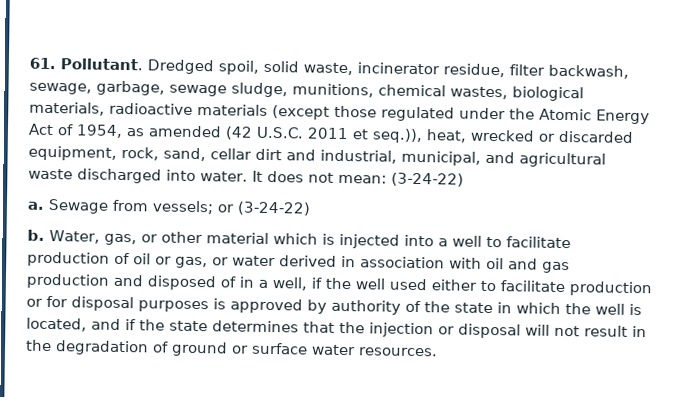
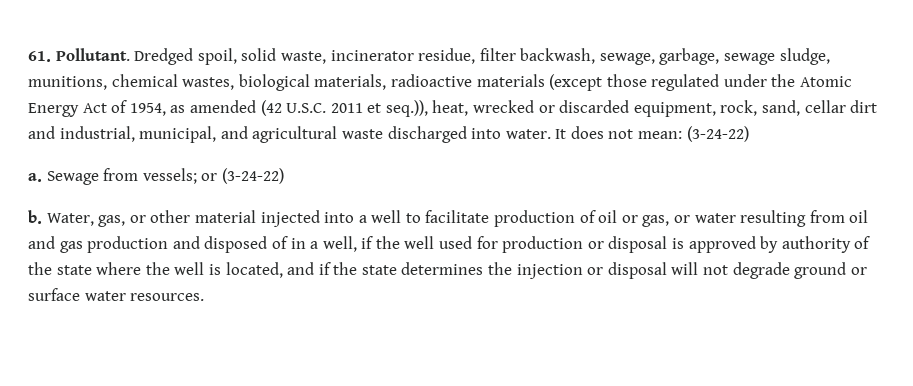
[272,233,335,245] which is -> (256, 216) none
[279,255,482,269] derived in association with -> [740,210,845,227] resulting from
[431,279,652,297] [26,295,209,313] either to facilitate production or for disposal purposes -> [476,236,668,253] for production or disposal
[497,302,561,314] in which -> [96,262,142,275] where
[303,321,335,333] that -> (484, 268) none
[584,325,647,338] [25,339,169,356] result in the degradation of -> [732,262,790,279] degrade

